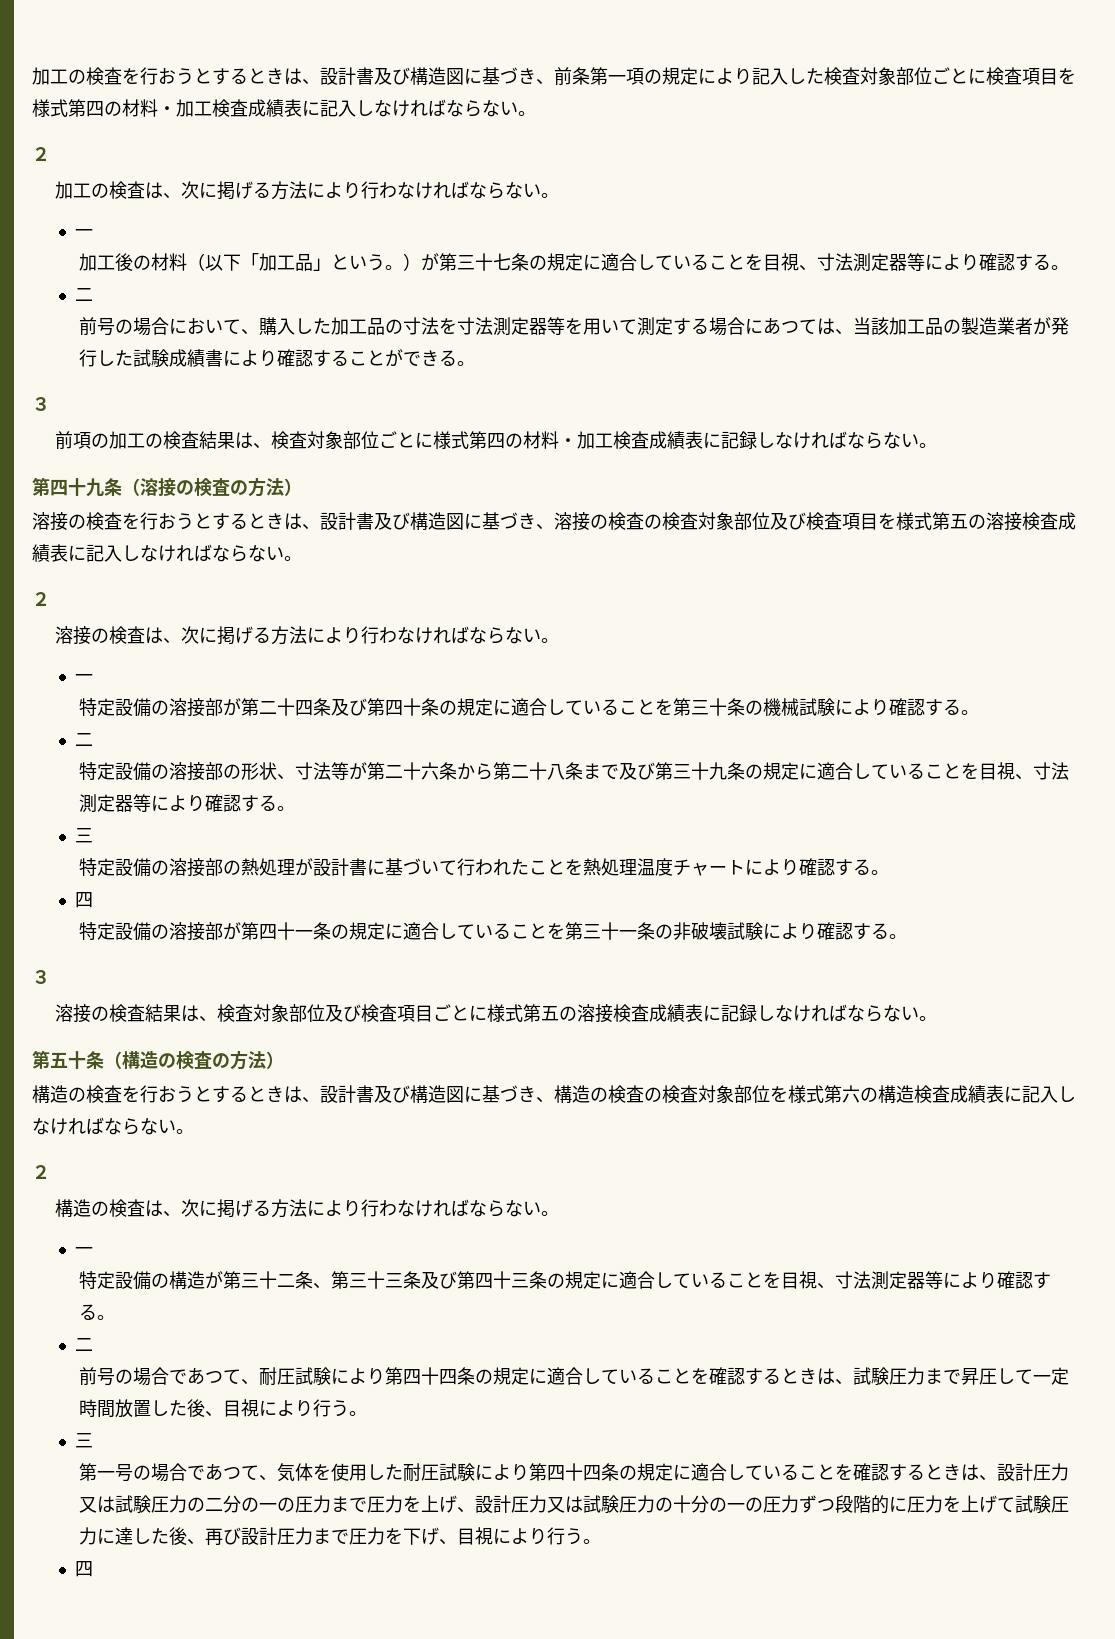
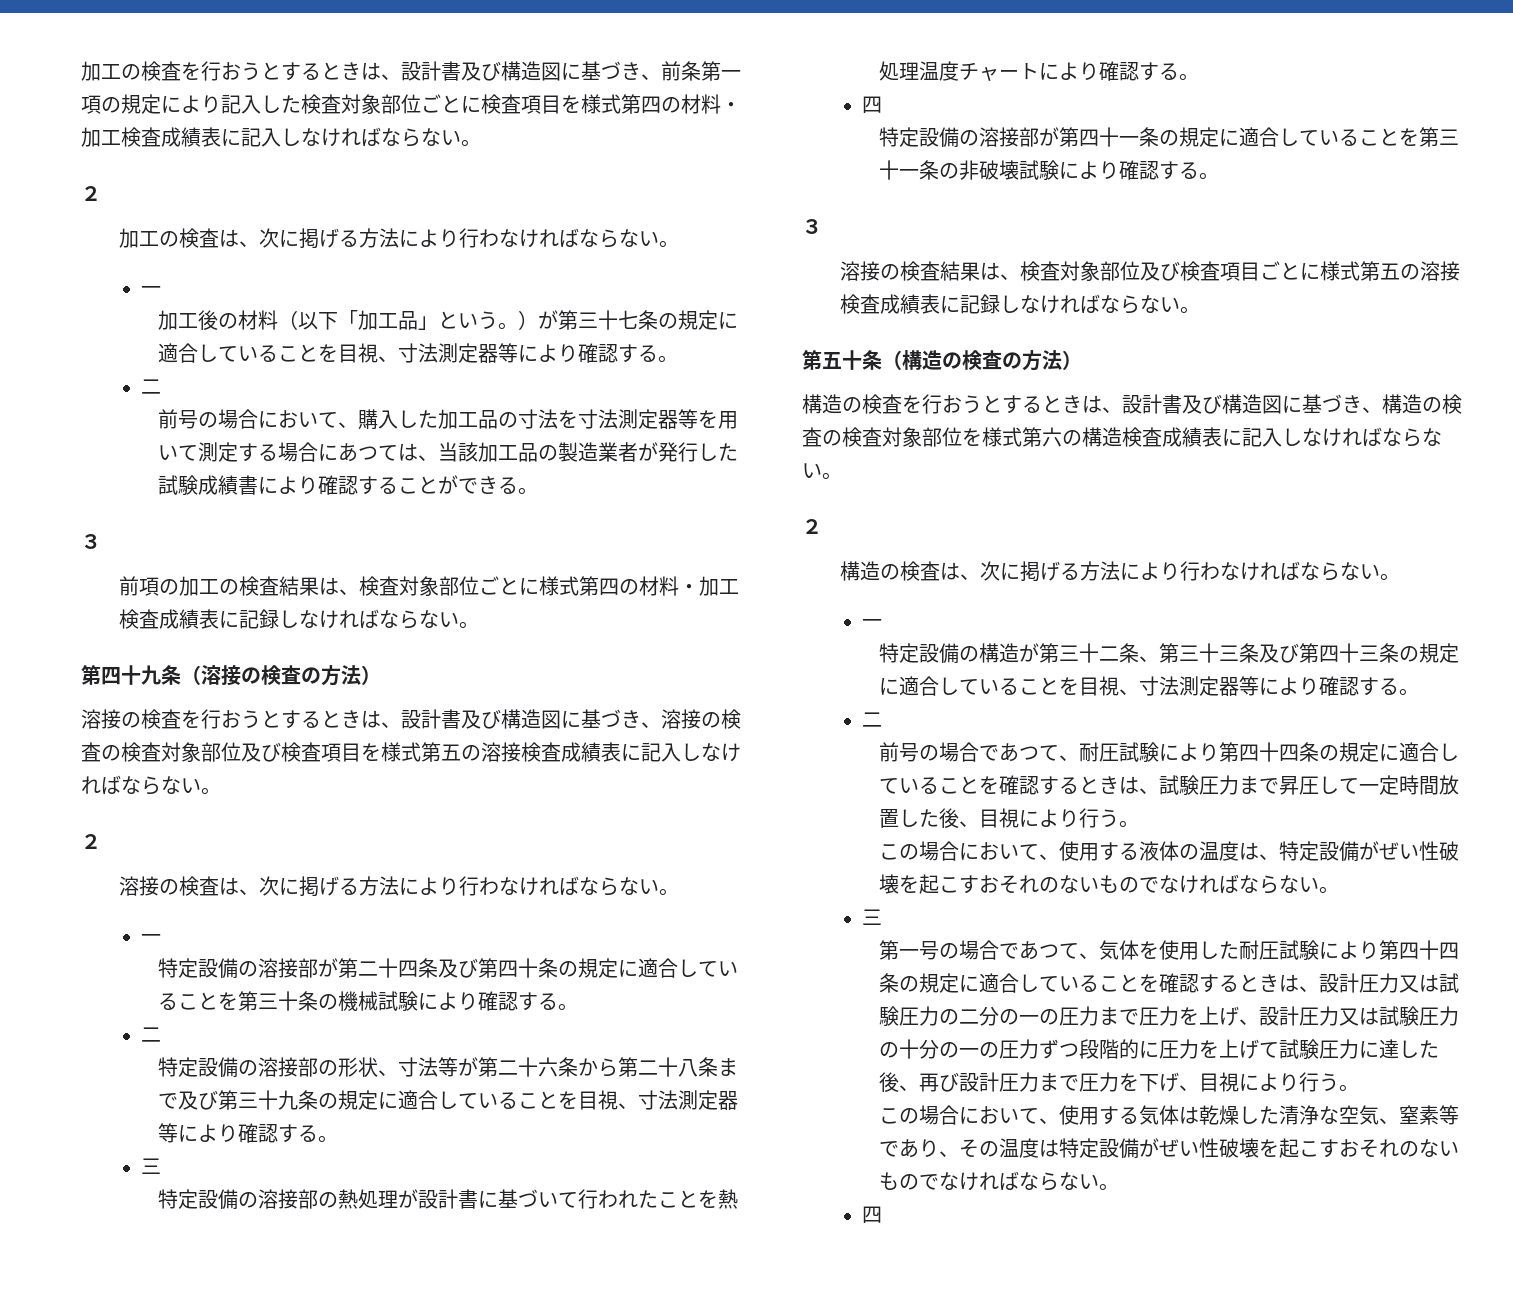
(367, 1413) none -> [878,841,1459,862] [878,874,1339,894] // この場合において、使用する液体の温度は、特定設備がぜい性破壊を起こすおそれのないものでなければならない。
(601, 1541) none -> [878,1105,1459,1125] [878,1138,1459,1159] [878,1171,1119,1191] // この場合において、使用する気体は乾燥した清浄な空気、窒素等であり、その温度は特定設備がぜい性破壊を起こすおそれのないものでなければならない。

